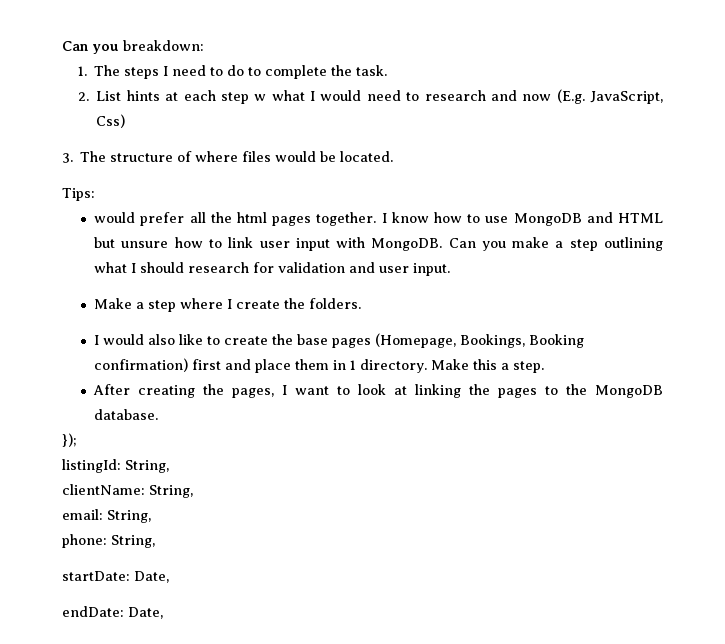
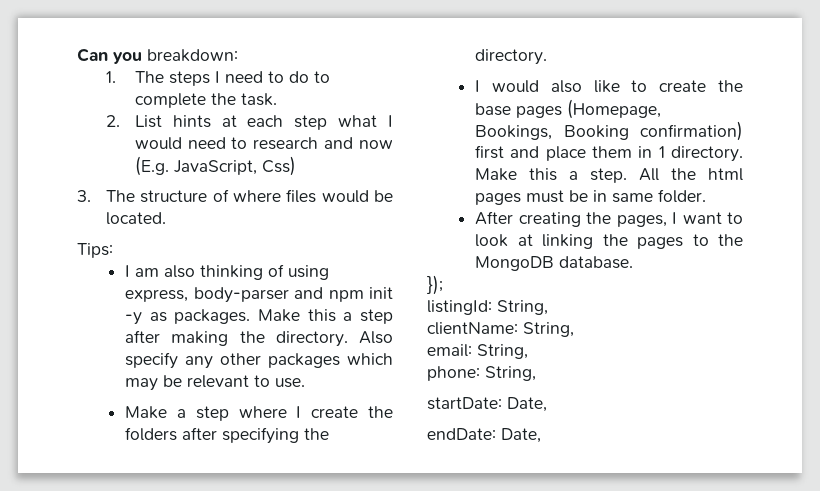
[254,94,267,101] w -> (328, 122) none
[94,212,663,226] [94,237,663,251] [94,262,451,276] would prefer all the html pages together. I know how to use MongoDB and HTML but unsure how to link user input with MongoDB. Can you make a step outlining what I should research for validation and user input. -> [125,264,330,280] [125,287,393,303] [125,309,393,325] [125,330,393,347] [125,352,393,369] [125,375,306,391] I am also thinking of using express, body-parser and npm init -y as packages. Make this a step after making the directory. Also specify any other packages which may be relevant to use.
[309,298,362,309] folders. -> [125,427,330,444] [475,49,548,65] folders after specifying the directory.
(545, 367) none -> [639,168,743,181] [475,189,707,205] All the html pages must be in same folder.

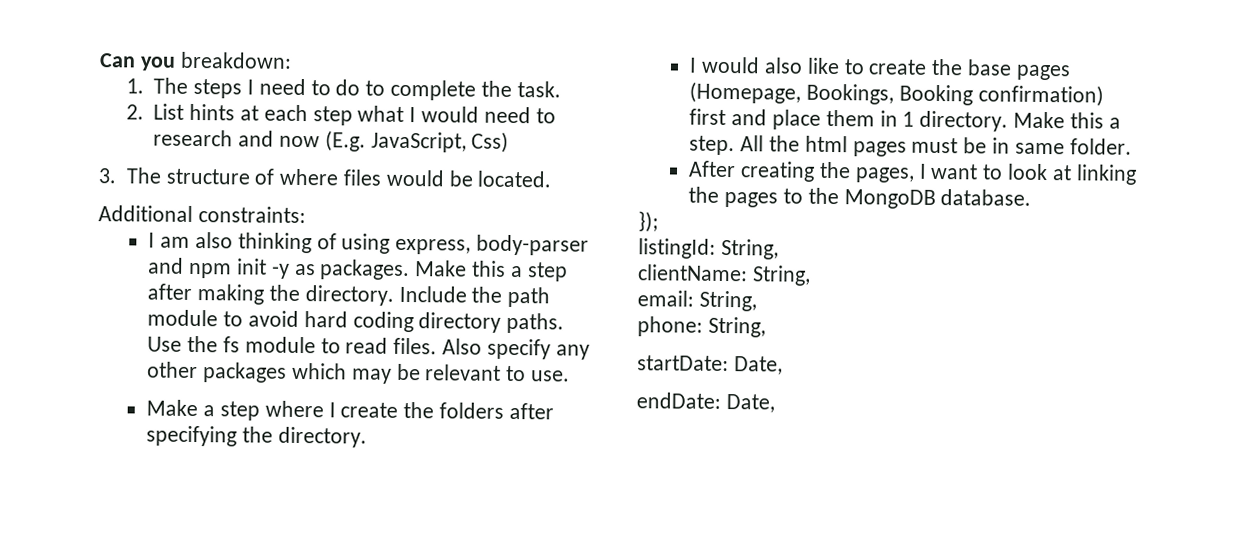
[77,243,113,258] Tips: -> [98,205,306,224] Additional constraints:
(348, 339) none -> [398,285,551,308] [147,309,565,334] [147,335,438,355] Include the path module to avoid hard coding directory paths. Use the fs module to read files.

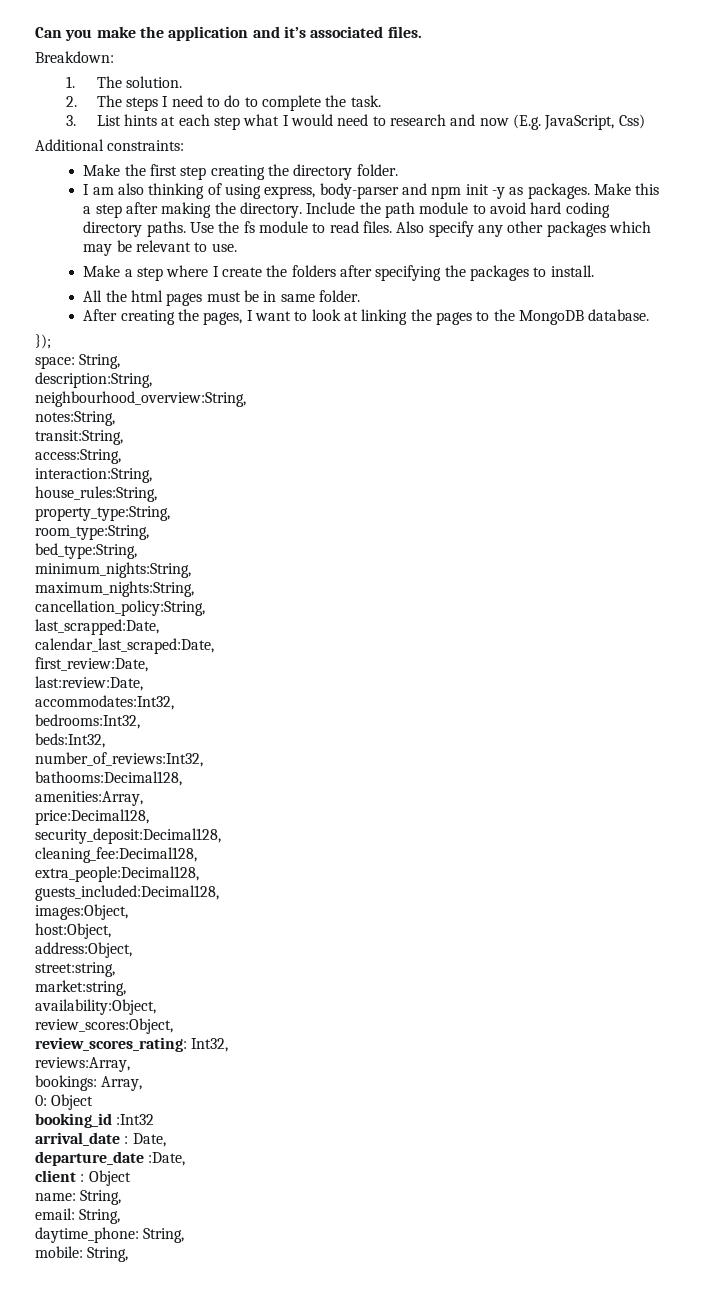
[179,51,292,69] [125,78,144,94] breakdown: // 1. -> [96,26,422,41] [35,51,114,63] [65,76,183,88] [65,96,77,107] make the application and it’s associated files. // Breakdown: // 1. The solution. // 2.
[125,104,144,120] 2. -> [65,115,76,126] 3.
[98,167,553,188] [98,205,306,224] 3. The structure of where files would be located. // Additional constraints: -> [35,139,185,151] [83,164,398,180] Additional constraints: // Make the first step creating the directory folder.
[277,426,367,448] [689,56,1071,81] [689,81,1104,107] [689,108,1121,132] [689,135,736,156] directory. // I would also like to create the base pages (Homepage, Bookings, Booking confirmation) first and place them in 1 directory. Make this a step. -> [469,265,594,281] packages to install. //
[638,238,779,260] [637,264,748,282] listingId: String, // clientName: -> [35,354,121,369] [35,372,152,388] [35,391,246,407] [35,411,115,426] [35,430,123,445] [35,449,121,464] [35,468,152,483] [35,486,157,502] [35,506,170,521] [35,525,149,540] [35,543,137,559] [35,562,191,578] [35,581,194,597] [35,600,205,616] [35,619,159,635] [35,638,214,654] [35,657,148,672] [35,676,143,691] [35,695,174,710] [35,714,140,729] [35,733,105,748] [35,752,203,767] [35,771,182,786] [35,791,143,806] [35,809,149,825] [35,828,221,844] [35,847,197,863] [35,866,199,882] [35,885,219,901] [35,904,128,920] [35,923,111,939] [35,942,132,958] [35,962,115,977] [35,980,126,996] [35,999,156,1015] [35,1018,173,1034] [35,1037,229,1052] [35,1057,130,1072] [35,1075,143,1091] [35,1094,94,1110] [35,1113,155,1128] [35,1132,166,1147] [35,1151,186,1166] [35,1170,131,1186] [35,1193,76,1201] space: String, // description:String, // neighbourhood_overview:String, // notes:String, // transit:String, // access:String, // interaction:String, // house_rules:String, // property_type:String, // room_type:String, // bed_type:String, // minimum_nights:String, // maximum_nights:String, // cancellation_policy:String, // last_scrapped:Date, // calendar_last_scraped:Date, // first_review:Date, // last:review:Date, // accommodates:Int32, // bedrooms:Int32, // beds:Int32, // number_of_reviews:Int32, // bathooms:Decimal128, // amenities:Array, // price:Decimal128, // security_deposit:Decimal128, // cleaning_fee:Decimal128, // extra_people:Decimal128, // guests_included:Decimal128, // images:Object, // host:Object, // address:Object, // street:string, // market:string, // availability:Object, // review_scores:Object, // review_scores_rating: Int32, // reviews:Array, // bookings: Array, // 0: Object // booking_id :Int32 // arrival_date : Date, // departure_date :Date, // client : Object // name:
[637,316,766,338] [637,355,783,375] [636,392,775,413] phone: String, // startDate: Date, // endDate: Date, -> [35,1227,185,1243] [35,1246,129,1262] daytime_phone: String, // mobile: String,

